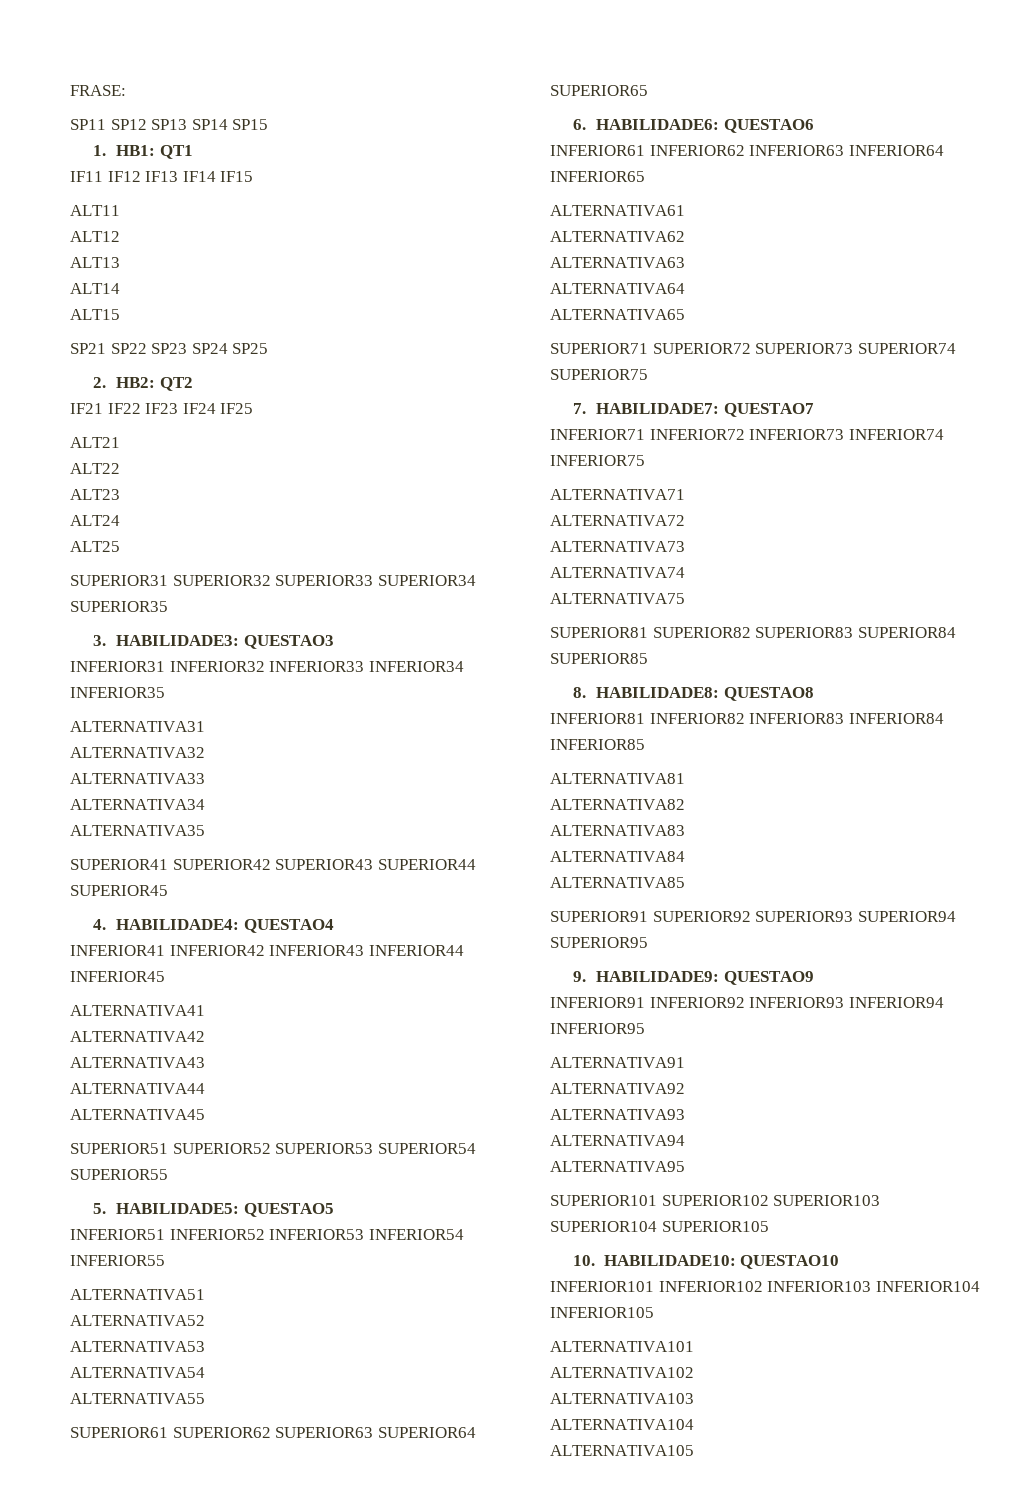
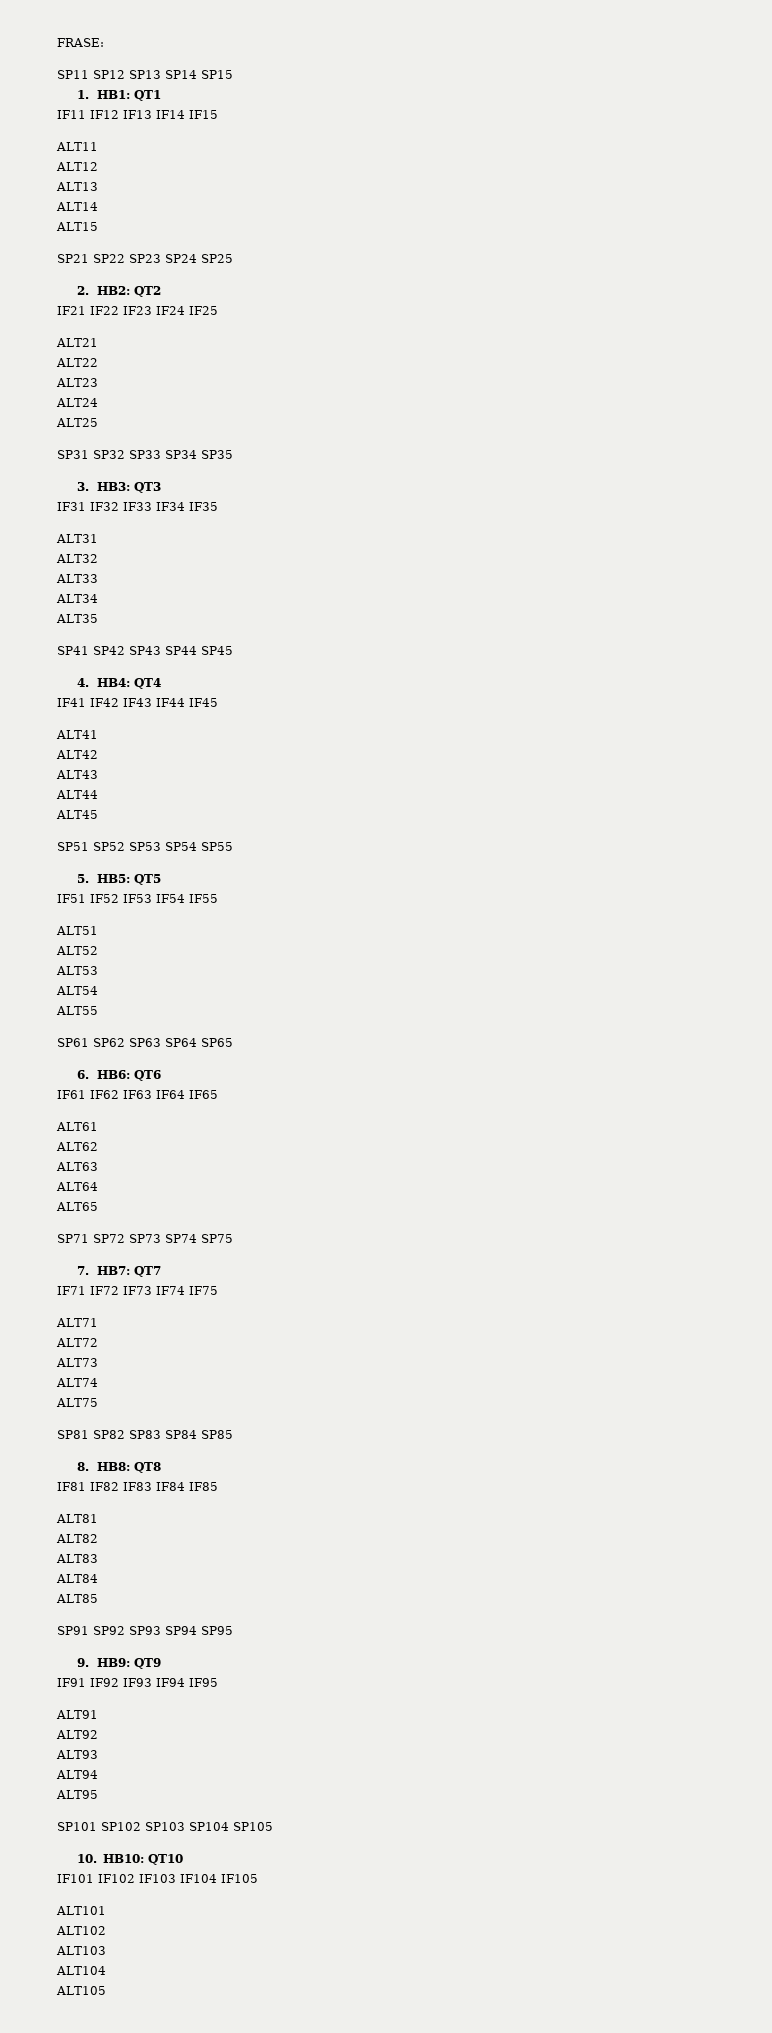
[70,575,476,586] [70,601,168,612] [93,635,334,649] [70,661,464,672] [70,687,165,698] [70,721,205,732] [70,747,205,758] [70,773,205,784] [70,799,205,810] [70,825,205,836] [70,859,476,870] [70,885,168,896] [93,919,334,933] [70,945,464,956] [70,971,165,982] [70,1005,205,1016] [70,1031,205,1042] [70,1057,205,1068] [70,1083,205,1094] [70,1109,205,1120] [70,1143,476,1154] [70,1169,168,1180] [93,1203,334,1217] [70,1229,464,1240] [70,1255,165,1266] [70,1289,205,1300] [70,1315,205,1326] [70,1341,205,1352] [70,1367,205,1378] [70,1393,205,1404] [70,1427,476,1438] [550,85,648,96] [573,119,814,133] [550,145,944,156] [550,171,645,182] [550,205,685,216] [550,231,685,242] [550,257,685,268] [550,283,685,294] [550,309,685,320] [550,343,956,354] [550,369,648,380] [573,403,814,417] [550,429,944,440] [550,455,645,466] [550,489,685,500] [550,515,685,526] [550,541,685,552] [550,567,685,578] [550,593,685,604] [550,627,956,638] [550,653,648,664] [573,687,814,701] [550,713,944,724] [550,739,645,750] [550,773,685,784] [550,799,685,810] [550,825,685,836] [550,851,685,862] [550,877,685,888] [550,911,956,922] [550,937,648,948] [573,971,814,985] [550,997,944,1008] [550,1023,645,1034] [550,1057,685,1068] [550,1083,685,1094] [550,1109,685,1120] [550,1135,685,1146] [550,1161,685,1172] [550,1195,881,1206] [550,1221,769,1232] [573,1255,840,1269] [550,1281,980,1292] [550,1307,654,1318] [550,1341,694,1352] [550,1367,694,1378] [550,1393,694,1404] [550,1419,694,1430] [550,1445,694,1456] SUPERIOR31 SUPERIOR32 SUPERIOR33 SUPERIOR34 SUPERIOR35 // 3. HABILIDADE3: QUESTAO3 // INFERIOR31 INFERIOR32 INFERIOR33 INFERIOR34 INFERIOR35 // ALTERNATIVA31 // ALTERNATIVA32 // ALTERNATIVA33 // ALTERNATIVA34 // ALTERNATIVA35 // SUPERIOR41 SUPERIOR42 SUPERIOR43 SUPERIOR44 SUPERIOR45 // 4. HABILIDADE4: QUESTAO4 // INFERIOR41 INFERIOR42 INFERIOR43 INFERIOR44 INFERIOR45 // ALTERNATIVA41 // ALTERNATIVA42 // ALTERNATIVA43 // ALTERNATIVA44 // ALTERNATIVA45 // SUPERIOR51 SUPERIOR52 SUPERIOR53 SUPERIOR54 SUPERIOR55 // 5. HABILIDADE5: QUESTAO5 // INFERIOR51 INFERIOR52 INFERIOR53 INFERIOR54 INFERIOR55 // ALTERNATIVA51 // ALTERNATIVA52 // ALTERNATIVA53 // ALTERNATIVA54 // ALTERNATIVA55 // SUPERIOR61 SUPERIOR62 SUPERIOR63 SUPERIOR64 SUPERIOR65 // 6. HABILIDADE6: QUESTAO6 // INFERIOR61 INFERIOR62 INFERIOR63 INFERIOR64 INFERIOR65 // ALTERNATIVA61 // ALTERNATIVA62 // ALTERNATIVA63 // ALTERNATIVA64 // ALTERNATIVA65 // SUPERIOR71 SUPERIOR72 SUPERIOR73 SUPERIOR74 SUPERIOR75 // 7. HABILIDADE7: QUESTAO7 // INFERIOR71 INFERIOR72 INFERIOR73 INFERIOR74 INFERIOR75 // ALTERNATIVA71 // ALTERNATIVA72 // ALTERNATIVA73 // ALTERNATIVA74 // ALTERNATIVA75 // SUPERIOR81 SUPERIOR82 SUPERIOR83 SUPERIOR84 SUPERIOR85 // 8. HABILIDADE8: QUESTAO8 // INFERIOR81 INFERIOR82 INFERIOR83 INFERIOR84 INFERIOR85 // ALTERNATIVA81 // ALTERNATIVA82 // ALTERNATIVA83 // ALTERNATIVA84 // ALTERNATIVA85 // SUPERIOR91 SUPERIOR92 SUPERIOR93 SUPERIOR94 SUPERIOR95 // 9. HABILIDADE9: QUESTAO9 // INFERIOR91 INFERIOR92 INFERIOR93 INFERIOR94 INFERIOR95 // ALTERNATIVA91 // ALTERNATIVA92 // ALTERNATIVA93 // ALTERNATIVA94 // ALTERNATIVA95 // SUPERIOR101 SUPERIOR102 SUPERIOR103 SUPERIOR104 SUPERIOR105 // 10. HABILIDADE10: QUESTAO10 // INFERIOR101 INFERIOR102 INFERIOR103 INFERIOR104 INFERIOR105 // ALTERNATIVA101 // ALTERNATIVA102 // ALTERNATIVA103 // ALTERNATIVA104 // ALTERNATIVA105 -> [57,450,233,459] [77,482,162,493] [57,502,218,511] [56,534,98,543] [56,554,98,563] [56,574,98,583] [56,594,98,603] [56,614,98,623] [57,646,233,655] [77,678,162,689] [57,698,218,707] [56,730,98,739] [56,750,98,759] [56,770,98,779] [56,790,98,799] [56,810,98,819] [57,842,233,851] [77,874,162,885] [57,894,218,903] [56,926,98,935] [56,946,98,955] [56,966,98,975] [56,986,98,995] [56,1006,98,1015] [57,1038,233,1047] [77,1070,162,1081] [57,1090,218,1099] [56,1122,98,1131] [56,1142,98,1151] [56,1162,98,1171] [56,1182,98,1191] [56,1202,98,1211] [57,1234,233,1243] [77,1266,162,1277] [57,1286,218,1295] [56,1318,98,1327] [56,1338,98,1347] [56,1358,98,1367] [56,1378,98,1387] [56,1398,98,1407] [57,1430,233,1439] [77,1462,162,1473] [57,1482,218,1491] [56,1514,98,1523] [56,1534,98,1543] [56,1554,98,1563] [56,1574,98,1583] [56,1594,98,1603] [57,1626,233,1635] [77,1658,162,1669] [57,1678,218,1687] [56,1710,98,1719] [56,1730,98,1739] [56,1750,98,1759] [56,1770,98,1779] [56,1790,98,1799] [57,1822,273,1831] [77,1854,183,1865] [57,1874,258,1883] [56,1906,106,1915] [56,1926,106,1935] [56,1946,106,1955] [56,1966,106,1975] [56,1986,106,1995] SP31 SP32 SP33 SP34 SP35 // 3. HB3: QT3 // IF31 IF32 IF33 IF34 IF35 // ALT31 // ALT32 // ALT33 // ALT34 // ALT35 // SP41 SP42 SP43 SP44 SP45 // 4. HB4: QT4 // IF41 IF42 IF43 IF44 IF45 // ALT41 // ALT42 // ALT43 // ALT44 // ALT45 // SP51 SP52 SP53 SP54 SP55 // 5. HB5: QT5 // IF51 IF52 IF53 IF54 IF55 // ALT51 // ALT52 // ALT53 // ALT54 // ALT55 // SP61 SP62 SP63 SP64 SP65 // 6. HB6: QT6 // IF61 IF62 IF63 IF64 IF65 // ALT61 // ALT62 // ALT63 // ALT64 // ALT65 // SP71 SP72 SP73 SP74 SP75 // 7. HB7: QT7 // IF71 IF72 IF73 IF74 IF75 // ALT71 // ALT72 // ALT73 // ALT74 // ALT75 // SP81 SP82 SP83 SP84 SP85 // 8. HB8: QT8 // IF81 IF82 IF83 IF84 IF85 // ALT81 // ALT82 // ALT83 // ALT84 // ALT85 // SP91 SP92 SP93 SP94 SP95 // 9. HB9: QT9 // IF91 IF92 IF93 IF94 IF95 // ALT91 // ALT92 // ALT93 // ALT94 // ALT95 // SP101 SP102 SP103 SP104 SP105 // 10. HB10: QT10 // IF101 IF102 IF103 IF104 IF105 // ALT101 // ALT102 // ALT103 // ALT104 // ALT105

